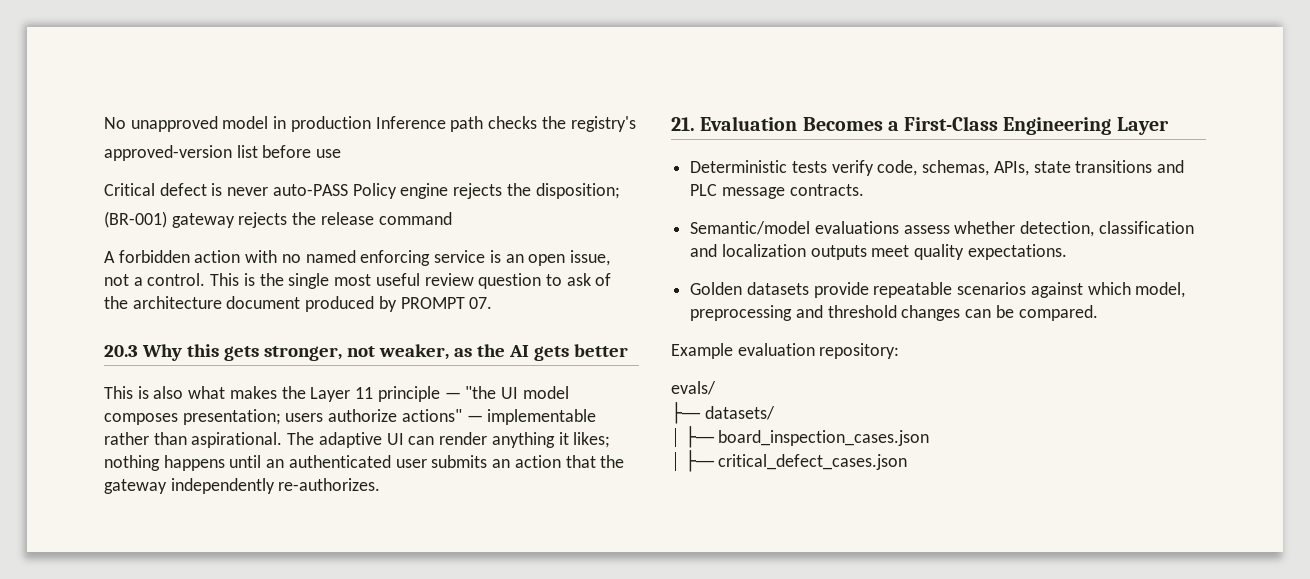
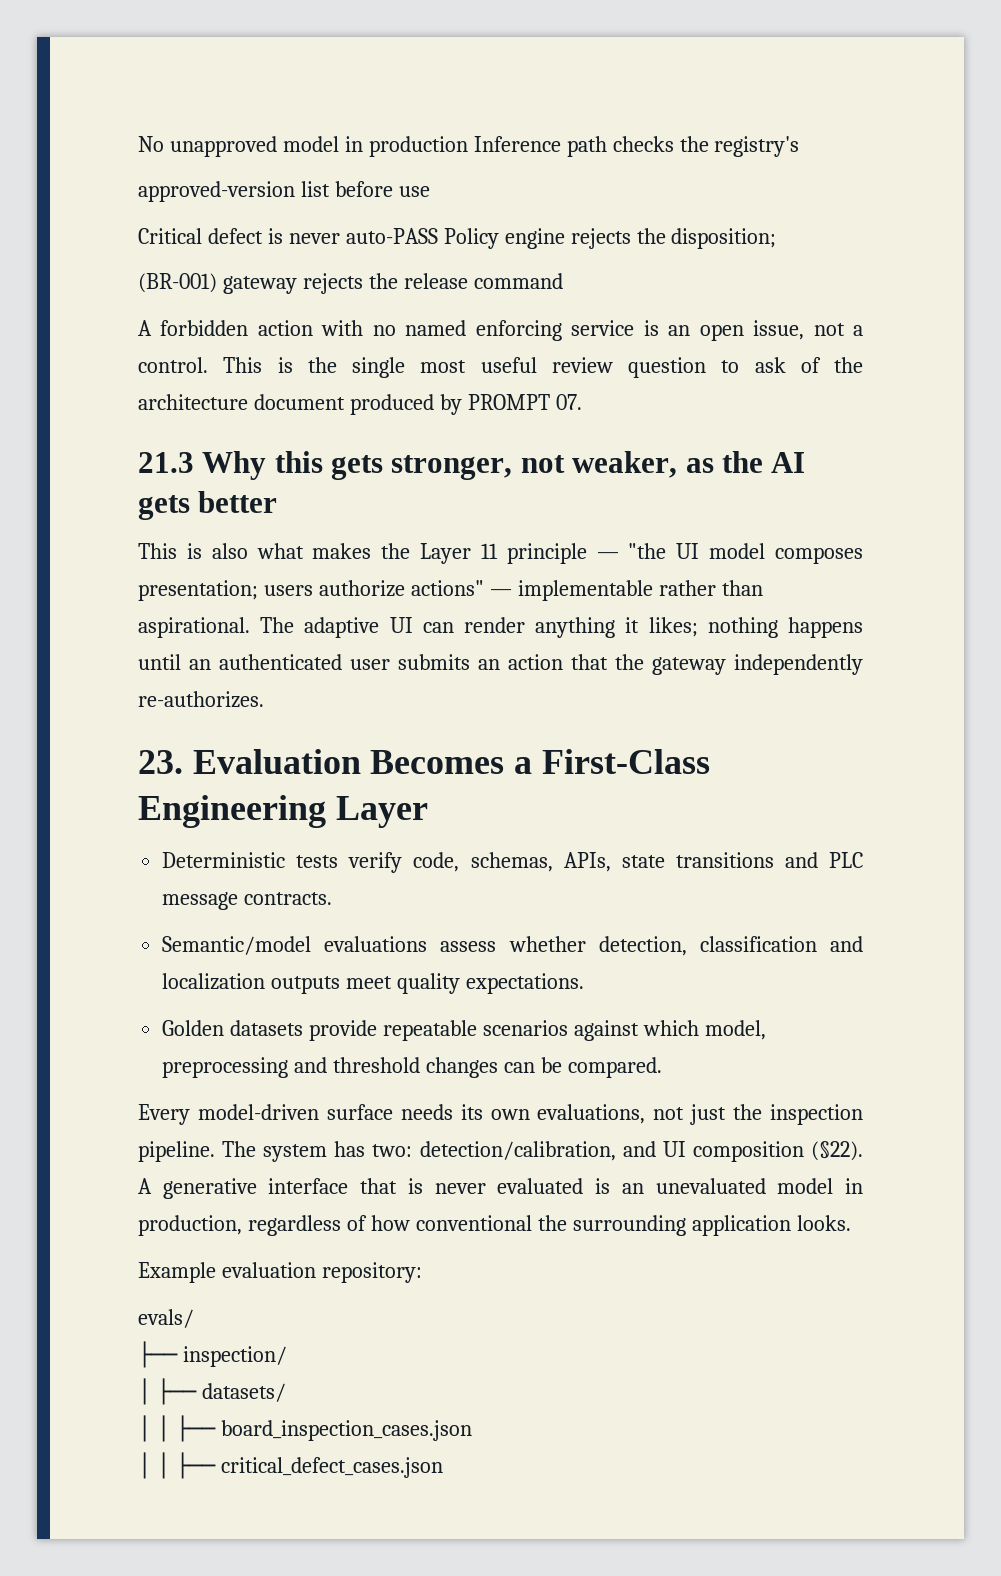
[104,345,138,357] 20.3 -> [138,452,194,473] 21.3
[671,117,695,131] 21. -> [138,750,183,774] 23.
(1098, 313) none -> [138,1104,863,1125] [138,1141,863,1162] [138,1178,864,1199] [138,1215,851,1236] // Every model-driven surface needs its own evaluations, not just the inspection pipeline. The system has two: detection/calibration, and UI composition (§22). A generative interface that is never evaluated is an unevaluated model in production, regardless of how conventional the surrounding application looks.
(701, 413) none -> [182,1346,287,1367] [138,1378,197,1405] inspection/ // │ ├──
(680, 437) none -> [156,1415,170,1442] │
(680, 461) none -> [156,1452,170,1479] │

